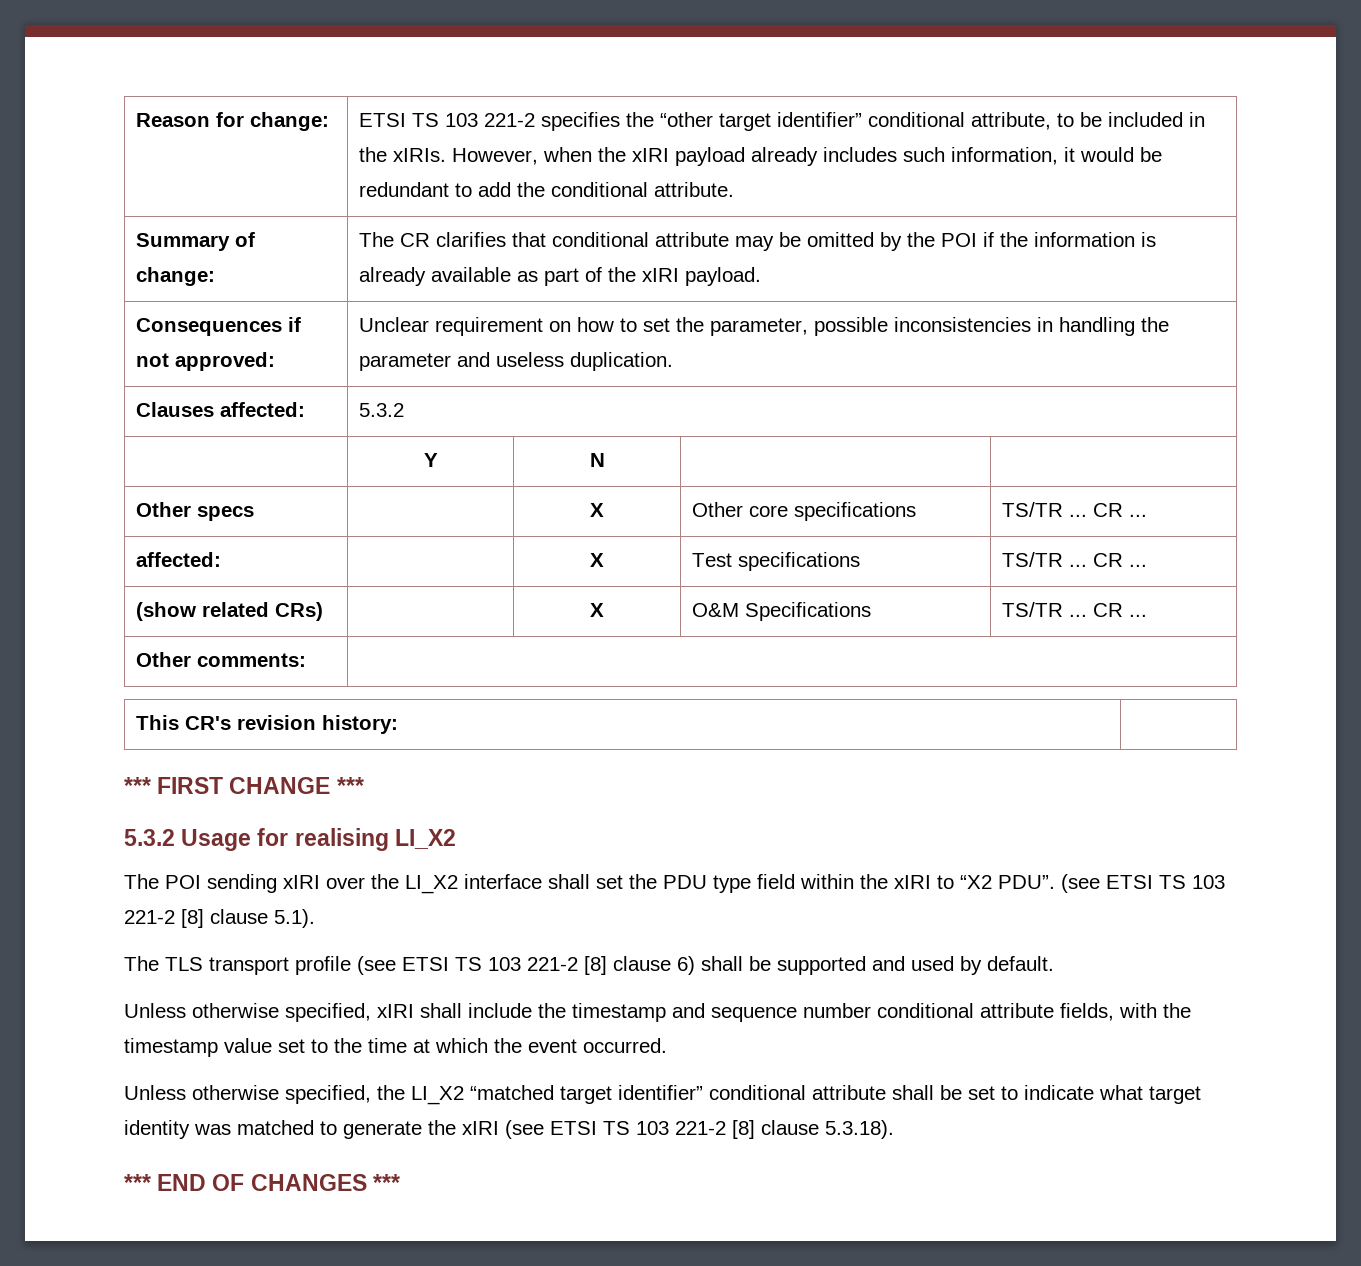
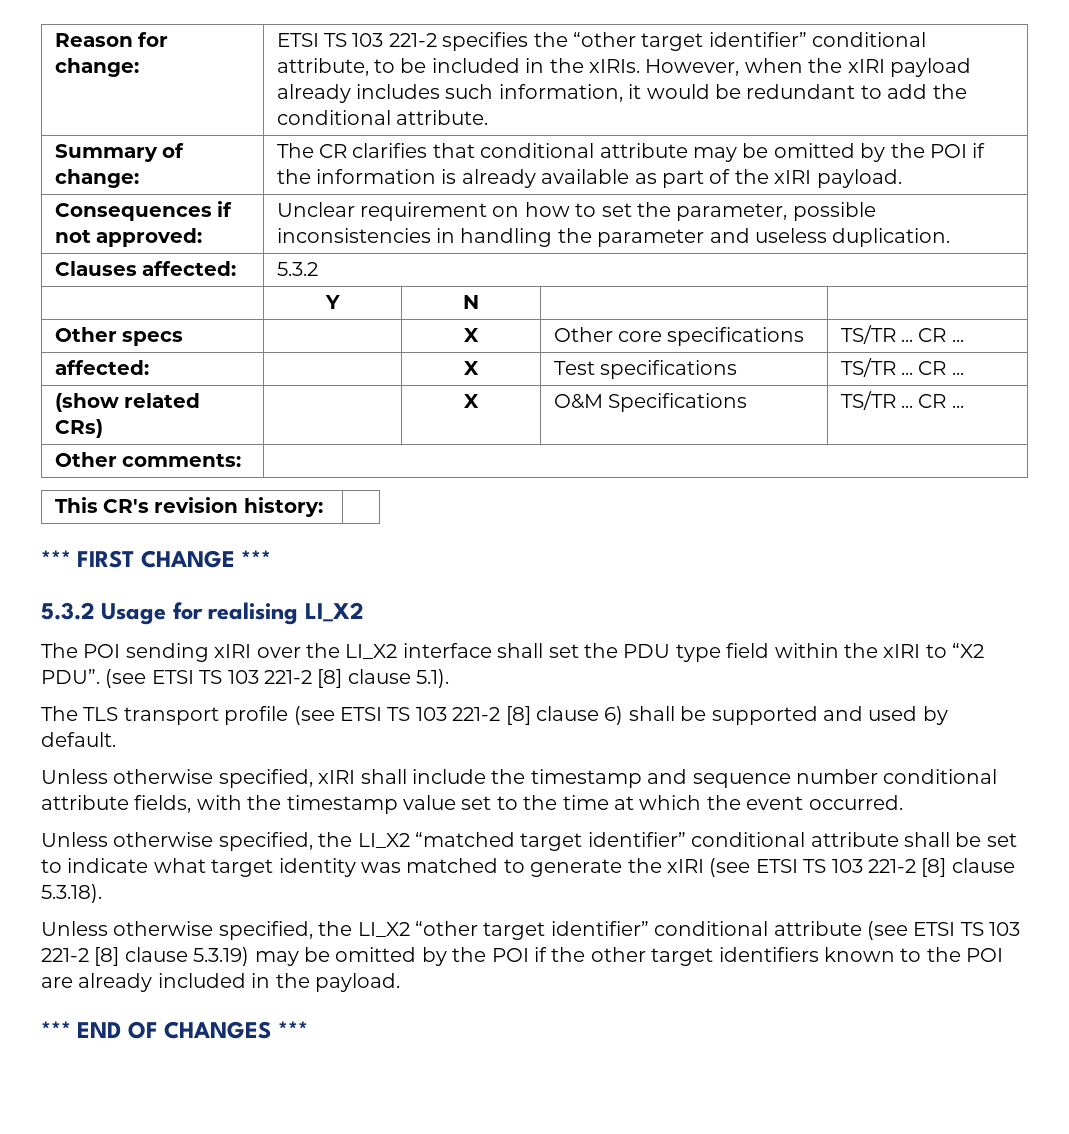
(894, 1129) none -> [41,921,1021,940] [41,947,1004,966] [41,973,400,992] // Unless otherwise specified, the LI_X2 “other target identifier” conditional attribute (see ETSI TS 103 221-2 [8] clause 5.3.19) may be omitted by the POI if the other target identifiers known to the POI are already included in the payload.

